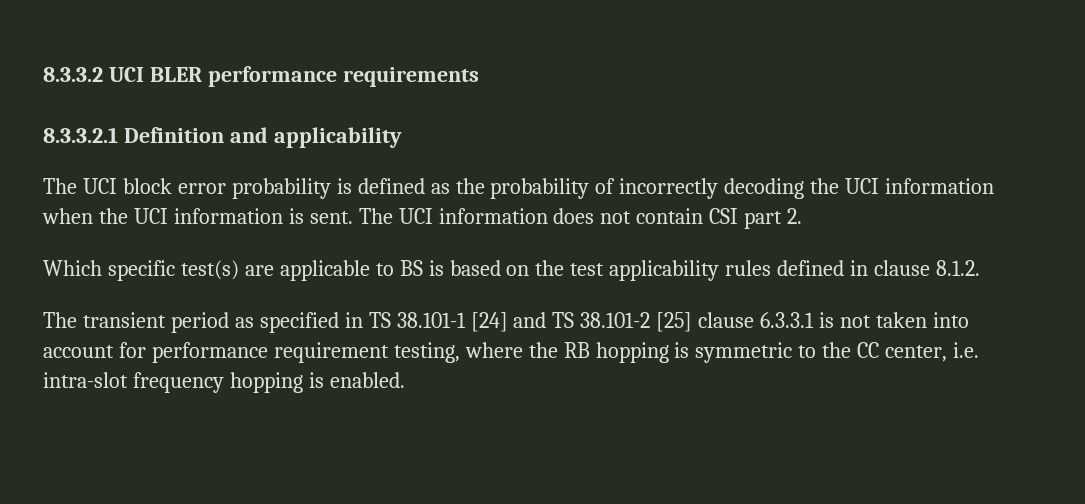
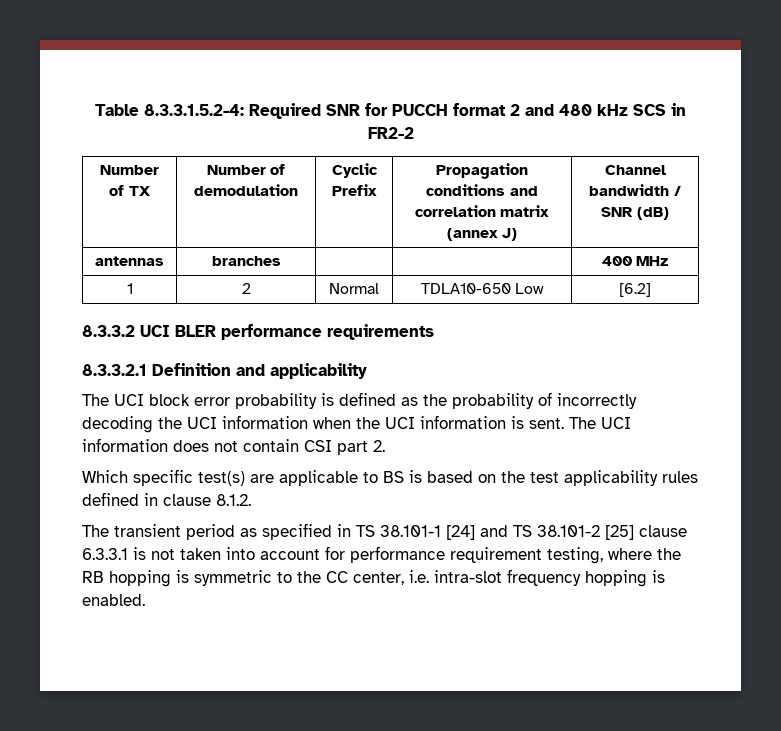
(43, 74) none -> [95,103,686,119] [367,127,414,139] [100,165,159,175] [109,185,151,196] [206,164,286,175] [194,184,298,196] [331,163,378,178] [331,184,377,196] [436,163,528,179] [426,184,538,196] [414,205,550,217] [446,228,518,241] [604,165,666,175] [589,184,681,196] [601,207,669,220] [95,256,164,266] [211,256,281,266] [601,256,669,266] [126,283,133,294] [241,283,251,294] [329,283,379,294] [420,283,545,294] [619,283,651,297] Table 8.3.3.1.5.2-4: Required SNR for PUCCH format 2 and 480 kHz SCS in FR2-2 // Number of TX | Number of demodulation | Cyclic Prefix | Propagation conditions and correlation matrix (annex J) | Channel bandwidth / SNR (dB) // antennas | branches | | | 400 MHz // 1 | 2 | Normal | TDLA10-650 Low | [6.2] //

